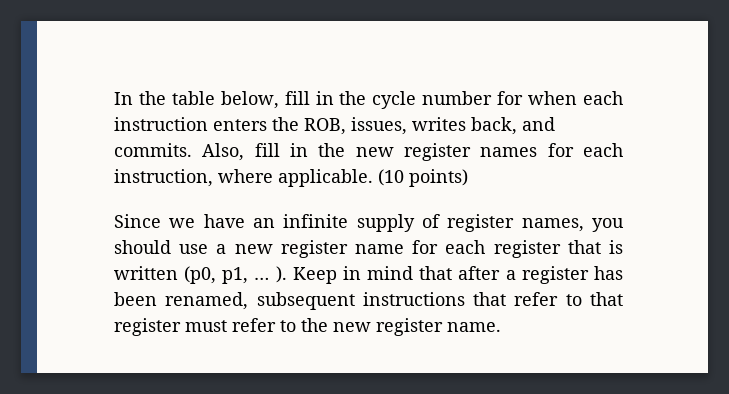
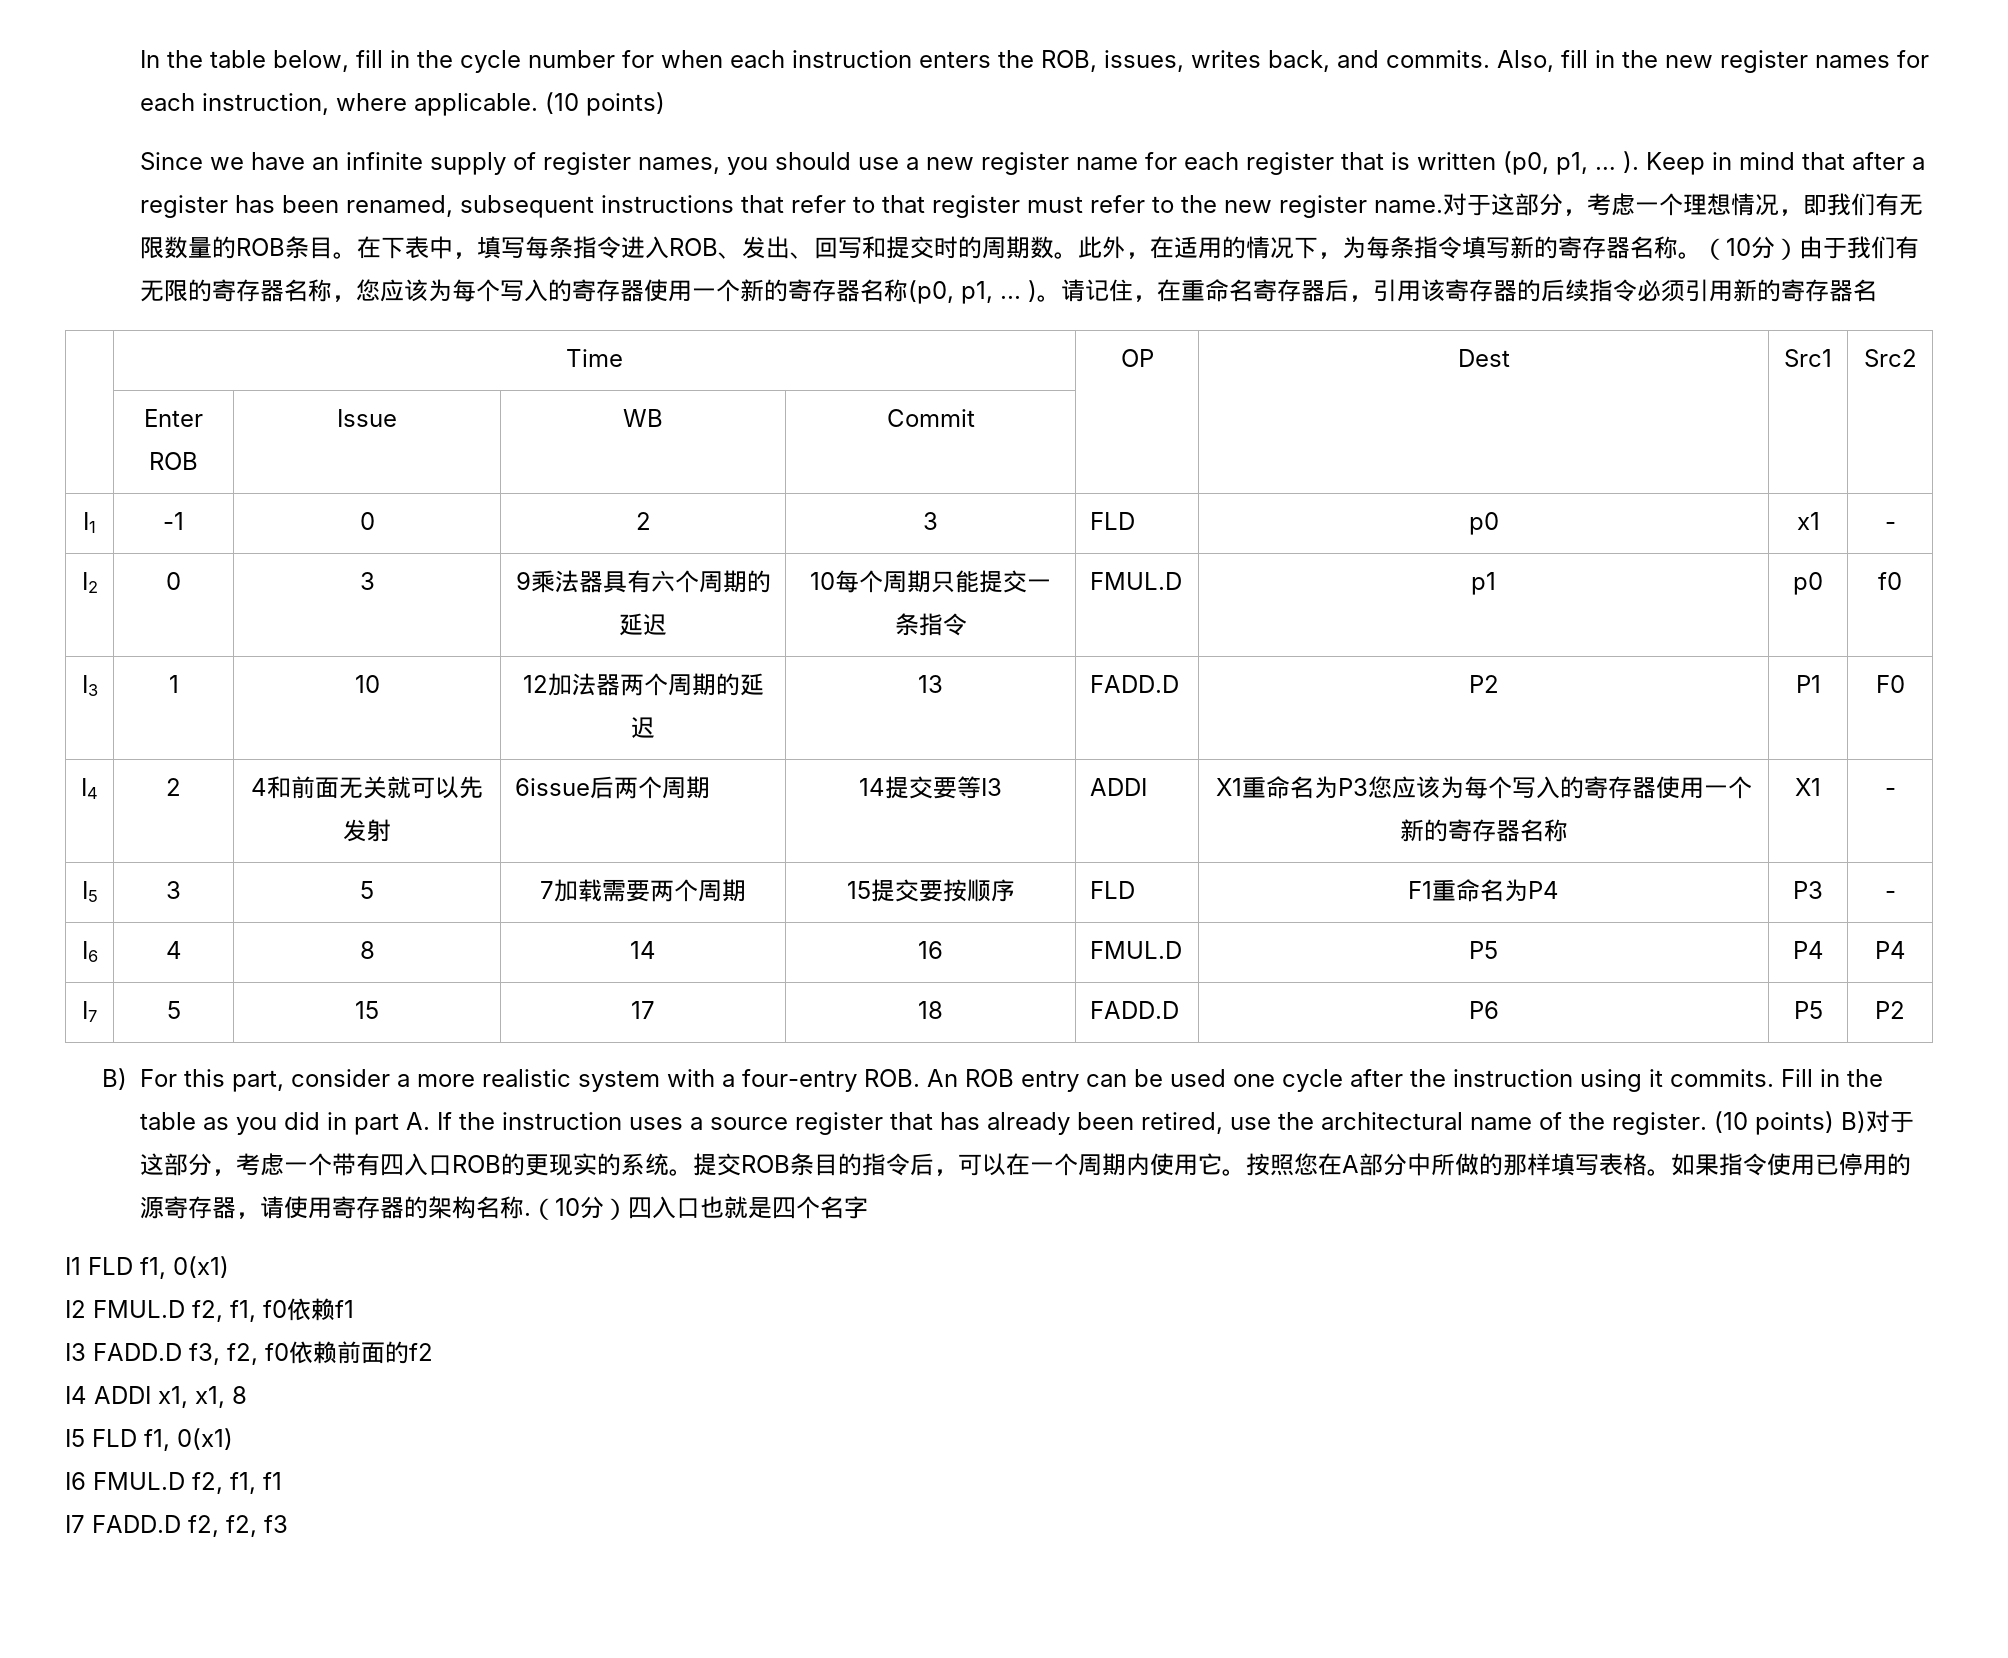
(501, 327) none -> [1442,193,1923,216] [139,236,1919,260] [139,279,1877,304] [566,349,623,367] [1120,349,1154,367] [1457,349,1510,367] [1784,349,1832,367] [1863,349,1917,367] [144,409,203,427] [149,452,198,470] [337,409,397,427] [623,409,663,427] [886,409,975,427] [83,512,96,533] [163,512,184,530] [359,512,375,530] [635,512,651,530] [922,512,938,530] [1090,512,1136,530] [1468,512,1499,535] [1796,512,1820,530] [1884,522,1896,530] [81,572,98,593] [166,572,181,590] [359,572,375,590] [515,570,771,593] [619,613,667,636] [809,570,1051,593] [894,613,967,636] [1090,572,1183,590] [1471,572,1496,595] [1793,572,1823,595] [1878,572,1902,590] [81,675,98,696] [168,675,179,693] [354,675,380,693] [522,673,764,696] [631,717,655,738] [917,675,943,693] [1090,675,1180,693] [1468,675,1499,693] [1795,675,1821,693] [1875,675,1905,693] [81,778,98,799] [166,778,181,796] [251,776,483,799] [343,819,391,842] [515,776,711,799] [858,776,1002,799] [1090,778,1148,796] [1215,776,1752,799] [1399,819,1568,842] [1795,778,1821,796] [1884,788,1896,796] [81,881,98,902] [166,881,181,899] [360,881,374,899] [540,879,746,902] [846,879,1015,902] [1090,881,1136,899] [1408,879,1559,902] [1793,881,1823,899] [1884,891,1896,899] [81,941,98,962] [165,941,182,959] [359,941,375,959] [630,941,656,959] [917,941,943,959] [1090,941,1183,959] [1469,941,1498,959] [1792,941,1824,959] [1874,941,1906,959] [82,1001,97,1022] [166,1001,181,1019] [355,1001,379,1019] [631,1001,655,1019] [917,1001,943,1019] [1090,1001,1180,1019] [1468,1001,1499,1019] [1793,1001,1823,1019] [1875,1001,1905,1019] [102,1068,1883,1092] [139,1110,1914,1135] [139,1153,1911,1176] [139,1196,868,1220] [65,1256,229,1279] [65,1298,354,1322] [65,1341,433,1365] [65,1386,247,1408] [65,1428,233,1451] [65,1472,282,1494] [65,1515,288,1537] 对于这部分，考虑一个理想情况，即我们有无限数量的ROB条目。在下表中，填写每条指令进入ROB、发出、回写和提交时的周期数。此外，在适用的情况下，为每条指令填写新的寄存器名称。（10分）由于我们有无限的寄存器名称，您应该为每个写入的寄存器使用一个新的寄存器名称(p0, p1, ... )。请记住，在重命名寄存器后，引用该寄存器的后续指令必须引用新的寄存器名 // | Time | OP | Dest | Src1 | Src2 // | Enter ROB | Issue | WB | Commit | | | | // I1 | -1 | 0 | 2 | 3 | FLD | p0 | x1 | - // I2 | 0 | 3 | 9乘法器具有六个周期的延迟 | 10每个周期只能提交一条指令 | FMUL.D | p1 | p0 | f0 // I3 | 1 | 10 | 12加法器两个周期的延迟 | 13 | FADD.D | P2 | P1 | F0 // I4 | 2 | 4和前面无关就可以先发射 | 6issue后两个周期 | 14提交要等I3 | ADDI | X1重命名为P3您应该为每个写入的寄存器使用一个新的寄存器名称 | X1 | - // I5 | 3 | 5 | 7加载需要两个周期 | 15提交要按顺序 | FLD | F1重命名为P4 | P3 | - // I6 | 4 | 8 | 14 | 16 | FMUL.D | P5 | P4 | P4 // I7 | 5 | 15 | 17 | 18 | FADD.D | P6 | P5 | P2 // B) For this part, consider a more realistic system with a four-entry ROB. An ROB entry can be used one cycle after the instruction using it commits. Fill in the table as you did in part A. If the instruction uses a source register that has already been retired, use the architectural name of the register. (10 points) B)对于这部分，考虑一个带有四入口ROB的更现实的系统。提交ROB条目的指令后，可以在一个周期内使用它。按照您在A部分中所做的那样填写表格。如果指令使用已停用的源寄存器，请使用寄存器的架构名称.（10分）四入口也就是四个名字 // I1 FLD f1, 0(x1) // I2 FMUL.D f2, f1, f0依赖f1 // I3 FADD.D f3, f2, f0依赖前面的f2 // I4 ADDI x1, x1, 8 // I5 FLD f1, 0(x1) // I6 FMUL.D f2, f1, f1 // I7 FADD.D f2, f2, f3

